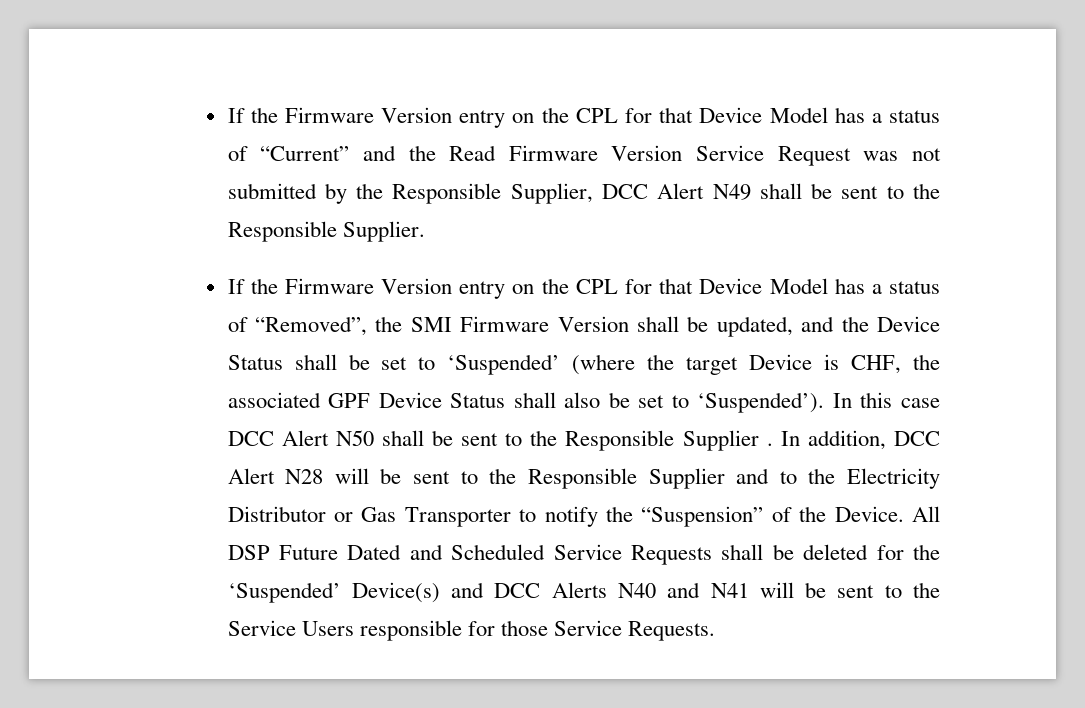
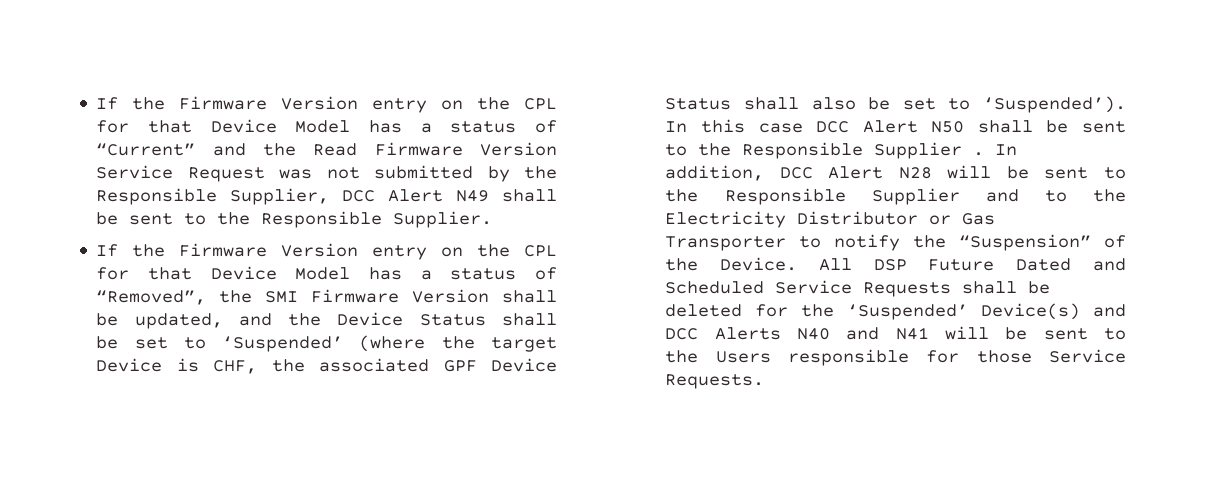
[227,620,296,636] Service -> (699, 356) none

